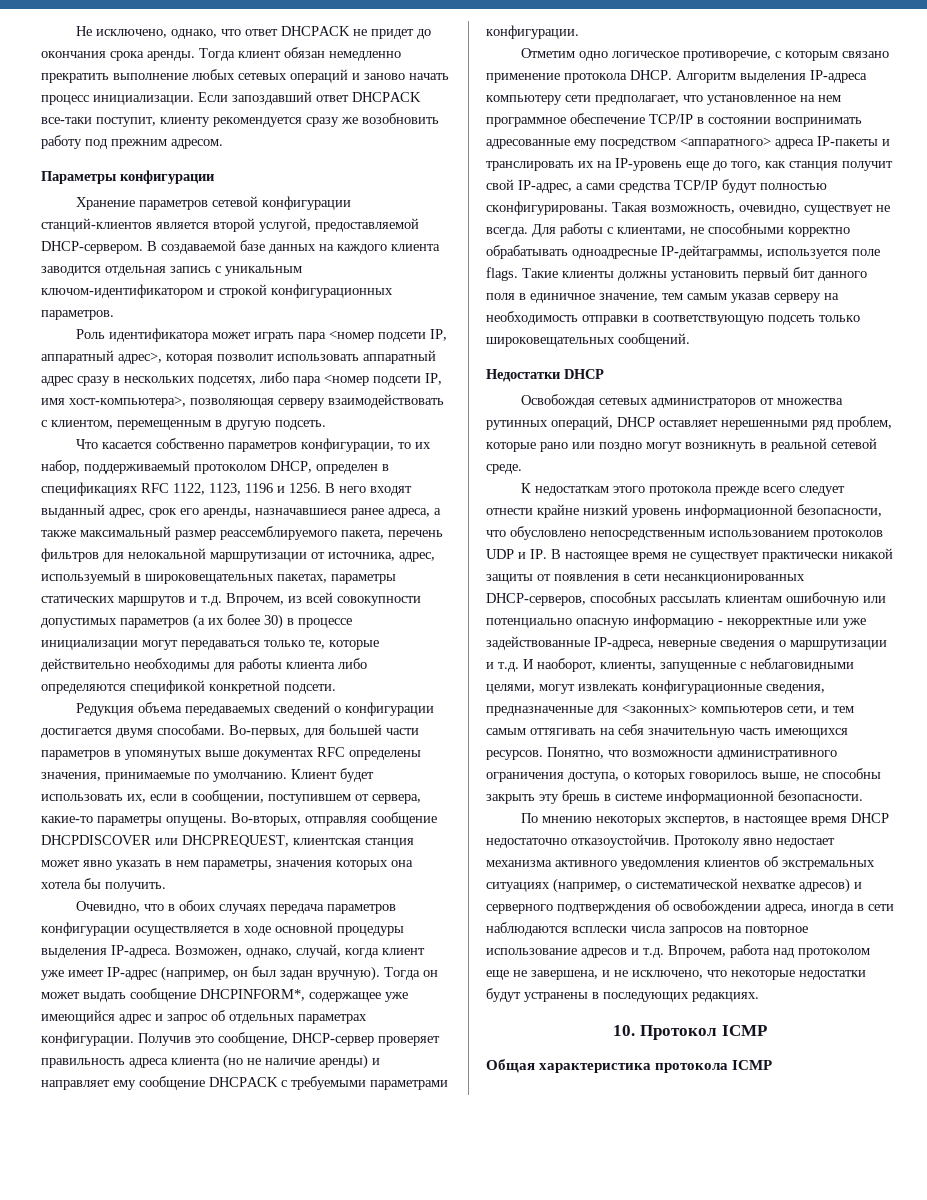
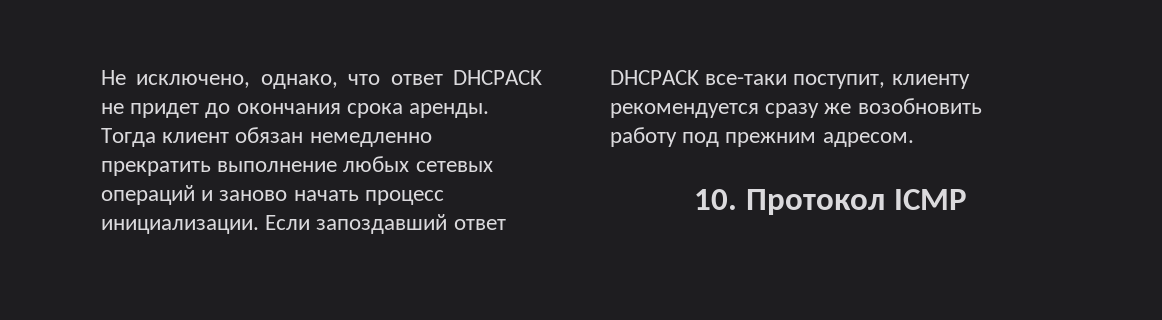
[41,170,214,184] [76,196,352,210] [41,218,419,232] [41,240,440,254] [41,266,302,276] [41,284,393,298] [41,310,114,320] [76,328,448,342] [41,350,436,364] [41,372,442,386] [41,394,444,408] [41,420,326,430] [76,438,432,452] [41,460,389,474] [41,482,412,496] [41,504,441,518] [41,526,443,540] [41,548,435,562] [41,570,396,584] [41,592,421,606] [41,614,352,629] [41,640,379,650] [41,658,367,672] [41,680,336,694] [76,702,435,716] [41,724,419,738] [41,747,421,760] [41,768,374,782] [41,790,421,804] [41,812,437,826] [41,835,414,848] [41,860,413,870] [41,878,166,892] [76,900,397,914] [41,922,404,936] [41,944,425,958] [41,966,438,981] [41,988,408,1002] [41,1010,367,1024] [41,1032,440,1046] [41,1054,380,1069] [41,1076,448,1090] [486,25,579,39] [521,48,890,61] [486,70,867,83] [486,95,841,105] [486,113,862,127] [486,136,890,149] [486,158,893,171] [486,179,827,193] [486,201,890,215] [486,223,850,237] [486,245,880,259] [486,267,867,281] [486,293,839,303] [486,311,860,325] [486,333,690,347] [486,369,604,382] [521,394,844,408] [486,416,892,430] [486,438,877,452] [486,464,522,474] [521,483,846,496] [486,504,882,518] [486,526,883,540] [486,548,893,562] [486,574,805,584] [486,592,886,606] [486,614,866,628] [486,636,887,650] [486,658,854,672] [486,680,825,694] [486,704,854,716] [486,724,848,738] [486,747,837,760] [486,768,881,782] [486,790,863,804] [521,813,890,826] [486,834,835,848] [486,856,875,870] [486,878,862,893] [486,900,894,914] [486,922,808,936] [486,944,870,958] [486,970,866,980] [486,988,759,1002] // Параметры конфигурации // Хранение параметров сетевой конфигурации станций-клиентов является второй услугой, предоставляемой DHCP-сервером. В создаваемой базе данных на каждого клиента заводится отдельная запись с уникальным ключом-идентификатором и строкой конфигурационных параметров. // Роль идентификатора может играть пара <номер подсети IP, аппаратный адрес>, которая позволит использовать аппаратный адрес сразу в нескольких подсетях, либо пара <номер подсети IP, имя хост-компьютера>, позволяющая серверу взаимодействовать с клиентом, перемещенным в другую подсеть. // Что касается собственно параметров конфигурации, то их набор, поддерживаемый протоколом DHCP, определен в спецификациях RFC 1122, 1123, 1196 и 1256. В него входят выданный адрес, срок его аренды, назначавшиеся ранее адреса, а также максимальный размер реассемблируемого пакета, перечень фильтров для нелокальной маршрутизации от источника, адрес, используемый в широковещательных пакетах, параметры статических маршрутов и т.д. Впрочем, из всей совокупности допустимых параметров (а их более 30) в процессе инициализации могут передаваться только те, которые действительно необходимы для работы клиента либо определяются спецификой конкретной подсети. // Редукция объема передаваемых сведений о конфигурации достигается двумя способами. Во-первых, для большей части параметров в упомянутых выше документах RFC определены значения, принимаемые по умолчанию. Клиент будет использовать их, если в сообщении, поступившем от сервера, какие-то параметры опущены. Во-вторых, отправляя сообщение DHCPDISCOVER или DHCPREQUEST, клиентская станция может явно указать в нем параметры, значения которых она хотела бы получить. // Очевидно, что в обоих случаях передача параметров конфигурации осуществляется в ходе основной процедуры выделения IP-адреса. Возможен, однако, случай, когда клиент уже имеет IP-адрес (например, он был задан вручную). Тогда он может выдать сообщение DHCPINFORM*, содержащее уже имеющийся адрес и запрос об отдельных параметрах конфигурации. Получив это сообщение, DHCP-сервер проверяет правильность адреса клиента (но не наличие аренды) и направляет ему сообщение DHCPACK с требуемыми параметрами конфигурации. // Отметим одно логическое противоречие, с которым связано применение протокола DHCP. Алгоритм выделения IP-адреса компьютеру сети предполагает, что установленное на нем программное обеспечение TCP/IP в состоянии воспринимать адресованные ему посредством <аппаратного> адреса IP-пакеты и транслировать их на IP-уровень еще до того, как станция получит свой IP-адрес, а сами средства TCP/IP будут полностью сконфигурированы. Такая возможность, очевидно, существует не всегда. Для работы с клиентами, не способными корректно обрабатывать одноадресные IP-дейтаграммы, используется поле flags. Такие клиенты должны установить первый бит данного поля в единичное значение, тем самым указав серверу на необходимость отправки в соответствующую подсеть только широковещательных сообщений. // Недостатки DHCP // Освобождая сетевых администраторов от множества рутинных операций, DHCP оставляет нерешенными ряд проблем, которые рано или поздно могут возникнуть в реальной сетевой среде. // К недостаткам этого протокола прежде всего следует отнести крайне низкий уровень информационной безопасности, что обусловлено непосредственным использованием протоколов UDP и IP. В настоящее время не существует практически никакой защиты от появления в сети несанкционированных DHCP-серверов, способных рассылать клиентам ошибочную или потенциально опасную информацию - некорректные или уже задействованные IP-адреса, неверные сведения о маршрутизации и т.д. И наоборот, клиенты, запущенные с неблаговидными целями, могут извлекать конфигурационные сведения, предназначенные для <законных> компьютеров сети, и тем самым оттягивать на себя значительную часть имеющихся ресурсов. Понятно, что возможности административного ограничения доступа, о которых говорилось выше, не способны закрыть эту брешь в системе информационной безопасности. // По мнению некоторых экспертов, в настоящее время DHCP недостаточно отказоустойчив. Протоколу явно недостает механизма активного уведомления клиентов об экстремальных ситуациях (например, о систематической нехватке адресов) и серверного подтверждения об освобождении адреса, иногда в сети наблюдаются всплески числа запросов на повторное использование адресов и т.д. Впрочем, работа над протоколом еще не завершена, и не исключено, что некоторые недостатки будут устранены в последующих редакциях. -> (914, 139) none
[486,1059,773,1073] // Общая характеристика протокола ICMP -> (967, 199) none

